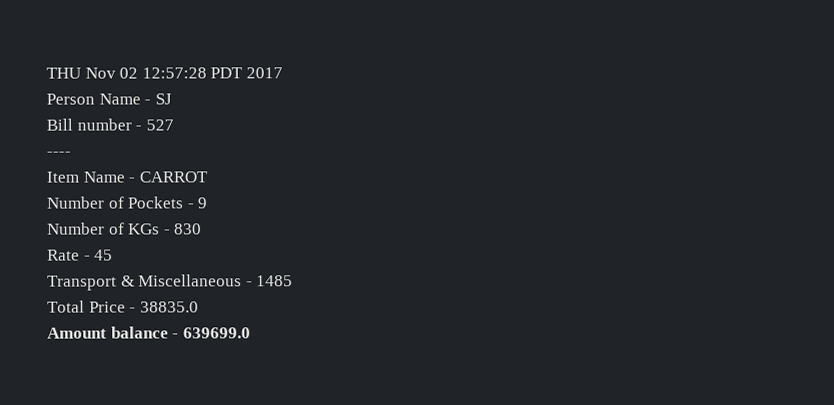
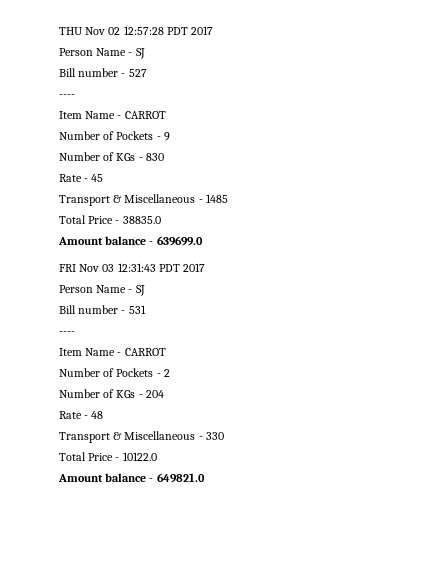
(251, 333) none -> [59,263,206,272] [59,285,145,296] [59,305,146,314] [59,331,75,335] [59,348,166,356] [59,368,170,377] [59,389,164,398] [59,411,104,419] [59,431,224,443] [59,452,157,461] [58,473,205,483] // FRI Nov 03 12:31:43 PDT 2017 // Person Name - SJ // Bill number - 531 // ---- // Item Name - CARROT // Number of Pockets - 2 // Number of KGs - 204 // Rate - 48 // Transport & Miscellaneous - 330 // Total Price - 10122.0 // Amount balance - 649821.0

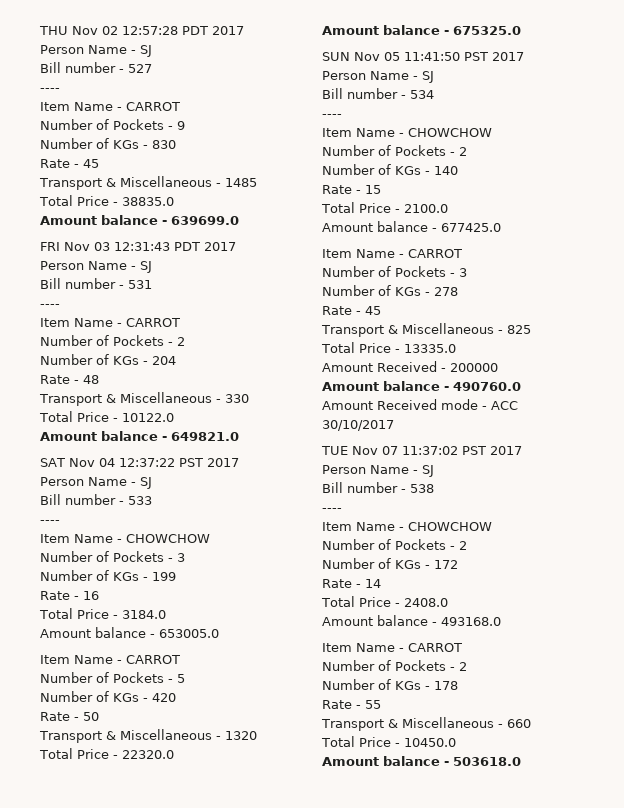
(205, 478) none -> [40,458,239,467] [40,477,152,489] [40,494,152,505] [40,520,60,524] [40,534,210,543] [40,551,185,562] [40,570,176,581] [40,591,99,600] [39,608,166,619] [40,627,219,638] [40,655,180,664] [40,672,185,683] [40,691,176,702] [40,712,99,721] [39,729,257,743] [39,748,174,759] [322,25,521,35] [322,52,524,61] [322,71,434,83] [322,88,434,99] [322,114,342,118] [322,128,492,137] [322,145,467,156] [322,164,458,175] [322,185,381,194] [321,202,448,213] [322,221,501,232] [322,249,462,258] [322,266,467,277] [322,285,458,296] [322,306,381,315] [321,323,531,337] [321,342,456,353] [322,361,498,372] [322,381,521,391] [322,399,518,410] [322,420,394,431] [321,446,522,455] [322,465,434,477] [322,482,434,493] [322,508,342,512] [322,522,492,531] [322,539,467,550] [322,558,458,569] [322,579,381,588] [321,596,448,607] [322,615,501,626] [322,643,462,652] [322,660,467,671] [322,679,458,690] [322,700,381,709] [321,717,531,731] [321,736,456,747] [322,756,521,766] // SAT Nov 04 12:37:22 PST 2017 // Person Name - SJ // Bill number - 533 // ---- // Item Name - CHOWCHOW // Number of Pockets - 3 // Number of KGs - 199 // Rate - 16 // Total Price - 3184.0 // Amount balance - 653005.0 // Item Name - CARROT // Number of Pockets - 5 // Number of KGs - 420 // Rate - 50 // Transport & Miscellaneous - 1320 // Total Price - 22320.0 // Amount balance - 675325.0 // SUN Nov 05 11:41:50 PST 2017 // Person Name - SJ // Bill number - 534 // ---- // Item Name - CHOWCHOW // Number of Pockets - 2 // Number of KGs - 140 // Rate - 15 // Total Price - 2100.0 // Amount balance - 677425.0 // Item Name - CARROT // Number of Pockets - 3 // Number of KGs - 278 // Rate - 45 // Transport & Miscellaneous - 825 // Total Price - 13335.0 // Amount Received - 200000 // Amount balance - 490760.0 // Amount Received mode - ACC 30/10/2017 // TUE Nov 07 11:37:02 PST 2017 // Person Name - SJ // Bill number - 538 // ---- // Item Name - CHOWCHOW // Number of Pockets - 2 // Number of KGs - 172 // Rate - 14 // Total Price - 2408.0 // Amount balance - 493168.0 // Item Name - CARROT // Number of Pockets - 2 // Number of KGs - 178 // Rate - 55 // Transport & Miscellaneous - 660 // Total Price - 10450.0 // Amount balance - 503618.0

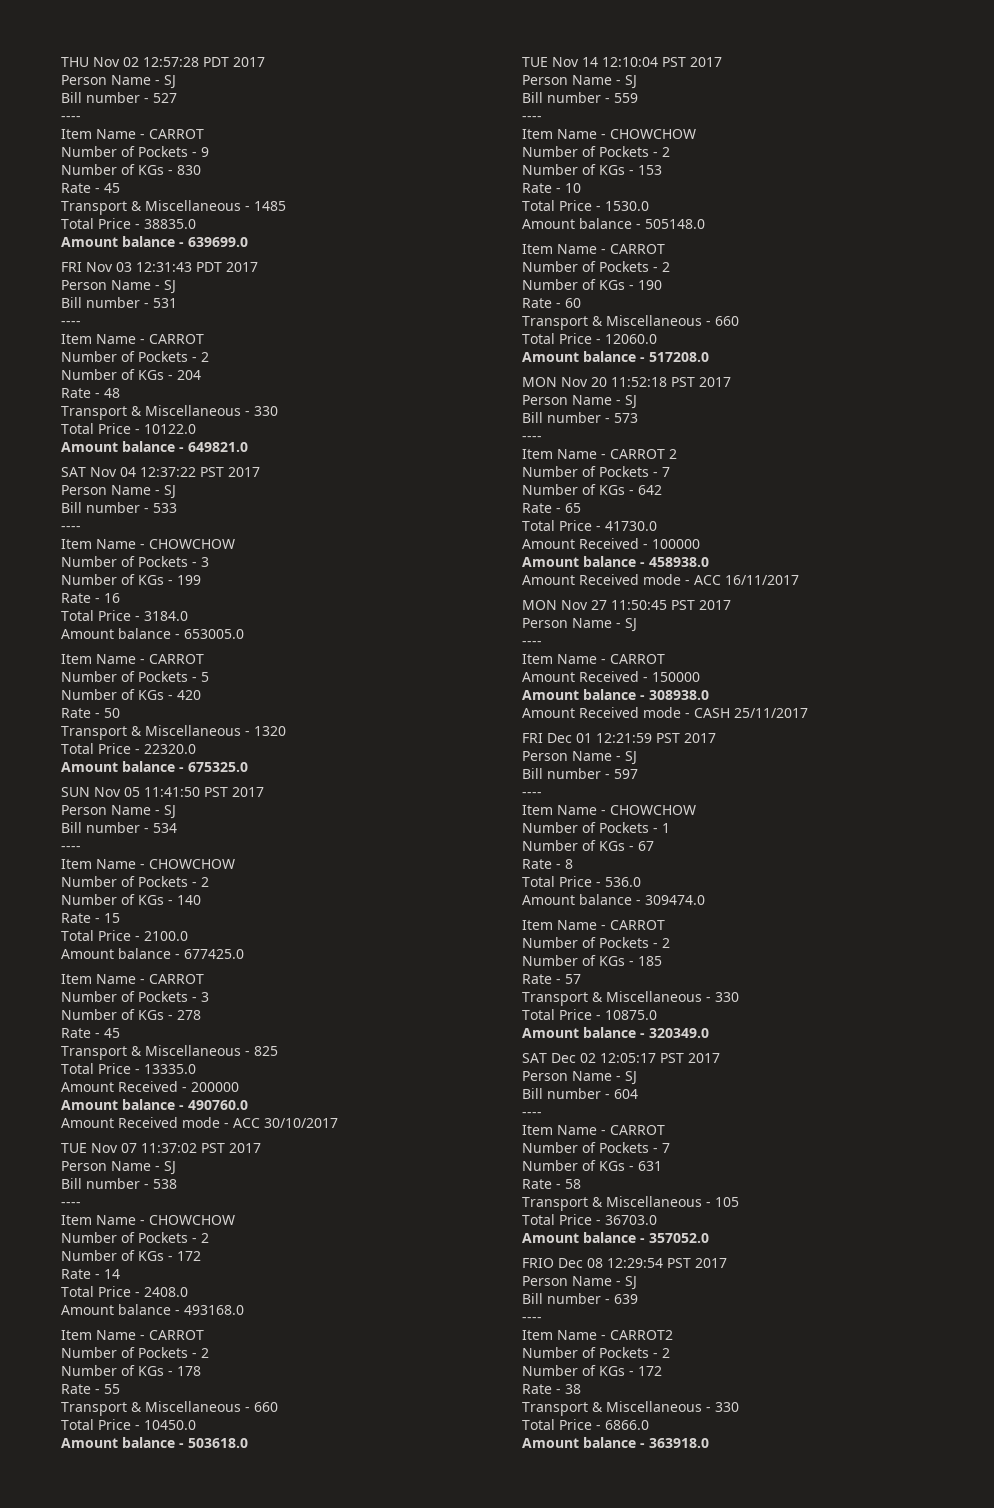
(521, 761) none -> [522,57,722,67] [522,75,637,89] [522,92,638,103] [522,116,542,121] [522,129,696,139] [522,146,670,157] [522,164,662,175] [522,183,581,193] [522,200,649,211] [522,218,705,229] [522,244,665,254] [522,261,670,272] [522,279,662,290] [522,298,581,308] [522,315,739,330] [522,333,657,344] [522,351,709,362] [522,377,731,387] [522,395,637,409] [522,412,638,423] [522,436,542,441] [522,449,677,459] [522,466,670,477] [522,484,662,495] [522,503,581,513] [522,520,657,531] [522,538,700,549] [522,556,709,567] [522,574,799,585] [522,600,731,610] [522,618,637,632] [522,641,542,646] [522,654,665,664] [522,671,700,682] [522,689,709,700] [522,707,808,718] [522,733,716,743] [522,751,637,765] [522,768,638,779] [522,792,542,797] [522,805,696,815] [522,822,670,833] [522,840,654,851] [522,859,573,869] [522,876,641,887] [522,894,705,905] [522,920,665,930] [522,937,670,948] [522,955,662,966] [522,974,581,984] [522,991,739,1006] [522,1009,657,1020] [522,1027,709,1038] [522,1053,720,1063] [522,1071,637,1085] [522,1088,638,1099] [522,1112,542,1117] [522,1125,665,1135] [522,1142,670,1153] [522,1160,662,1171] [522,1179,581,1189] [522,1196,739,1211] [522,1214,657,1225] [522,1232,709,1243] [522,1258,727,1268] [522,1276,637,1290] [522,1293,638,1304] [522,1317,542,1322] [522,1330,673,1340] [522,1347,670,1358] [522,1365,662,1376] [522,1384,581,1394] [522,1401,739,1416] [522,1419,649,1430] [522,1437,709,1448] // TUE Nov 14 12:10:04 PST 2017 // Person Name - SJ // Bill number - 559 // ---- // Item Name - CHOWCHOW // Number of Pockets - 2 // Number of KGs - 153 // Rate - 10 // Total Price - 1530.0 // Amount balance - 505148.0 // Item Name - CARROT // Number of Pockets - 2 // Number of KGs - 190 // Rate - 60 // Transport & Miscellaneous - 660 // Total Price - 12060.0 // Amount balance - 517208.0 // MON Nov 20 11:52:18 PST 2017 // Person Name - SJ // Bill number - 573 // ---- // Item Name - CARROT 2 // Number of Pockets - 7 // Number of KGs - 642 // Rate - 65 // Total Price - 41730.0 // Amount Received - 100000 // Amount balance - 458938.0 // Amount Received mode - ACC 16/11/2017 // MON Nov 27 11:50:45 PST 2017 // Person Name - SJ // ---- // Item Name - CARROT // Amount Received - 150000 // Amount balance - 308938.0 // Amount Received mode - CASH 25/11/2017 // FRI Dec 01 12:21:59 PST 2017 // Person Name - SJ // Bill number - 597 // ---- // Item Name - CHOWCHOW // Number of Pockets - 1 // Number of KGs - 67 // Rate - 8 // Total Price - 536.0 // Amount balance - 309474.0 // Item Name - CARROT // Number of Pockets - 2 // Number of KGs - 185 // Rate - 57 // Transport & Miscellaneous - 330 // Total Price - 10875.0 // Amount balance - 320349.0 // SAT Dec 02 12:05:17 PST 2017 // Person Name - SJ // Bill number - 604 // ---- // Item Name - CARROT // Number of Pockets - 7 // Number of KGs - 631 // Rate - 58 // Transport & Miscellaneous - 105 // Total Price - 36703.0 // Amount balance - 357052.0 // FRIO Dec 08 12:29:54 PST 2017 // Person Name - SJ // Bill number - 639 // ---- // Item Name - CARROT2 // Number of Pockets - 2 // Number of KGs - 172 // Rate - 38 // Transport & Miscellaneous - 330 // Total Price - 6866.0 // Amount balance - 363918.0

